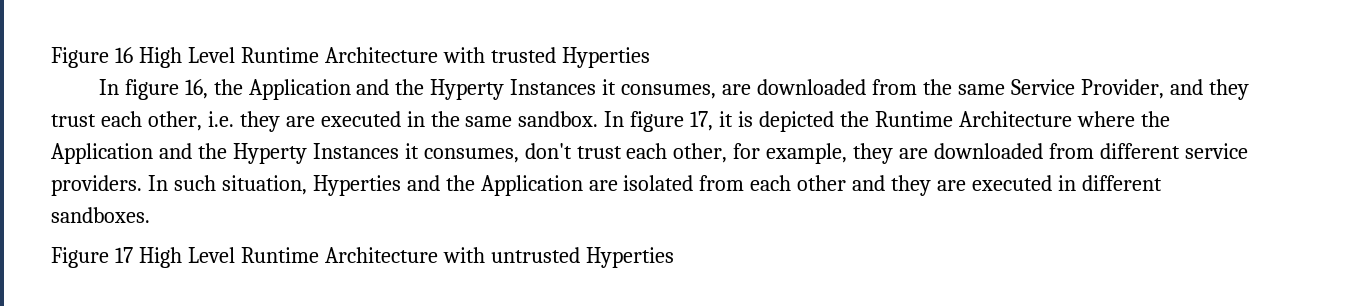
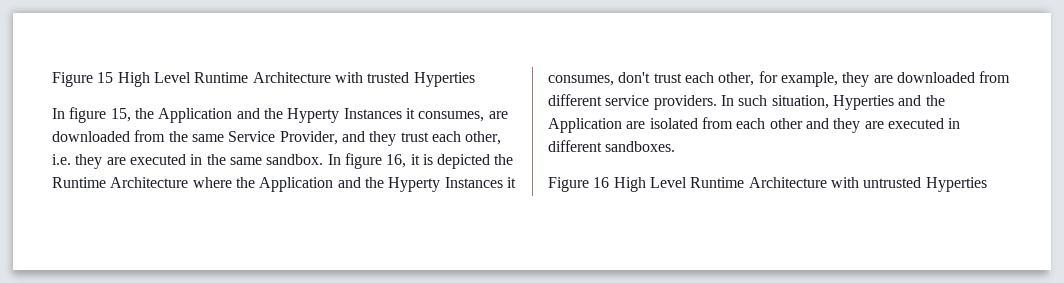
[51,47,133,68] Figure 16 -> [52,72,114,87] Figure 15
[184,79,208,99] 16, -> [110,108,131,122] 15,
[690,111,714,131] 17, -> [386,154,407,168] 16,
[114,247,133,263] 17 -> [593,177,610,188] 16

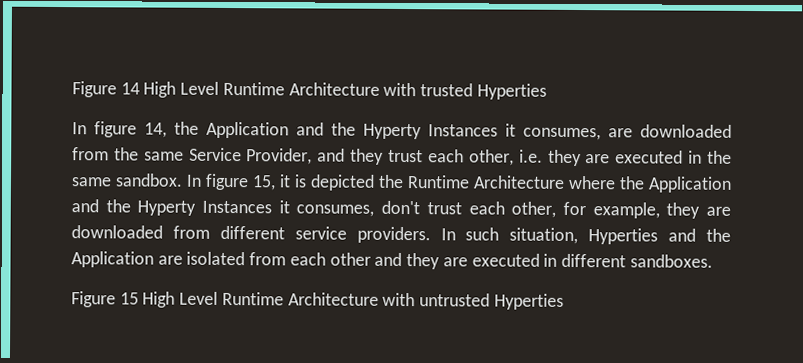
[52,72,114,87] Figure 15 -> [72,81,140,98] Figure 14
[110,108,131,122] 15, -> [144,122,167,138] 14,
[386,154,407,168] 16, -> [252,175,276,191] 15,
[593,177,610,188] 16 -> [119,292,139,305] 15

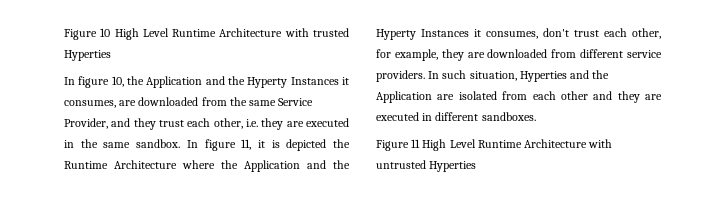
[72,81,140,98] Figure 14 -> [64,28,111,40] Figure 10
[144,122,167,138] 14, -> [111,76,124,87] 10,
[252,175,276,191] 15, -> [241,139,252,150] 11,
[119,292,139,305] 15 -> [411,139,421,148] 11

